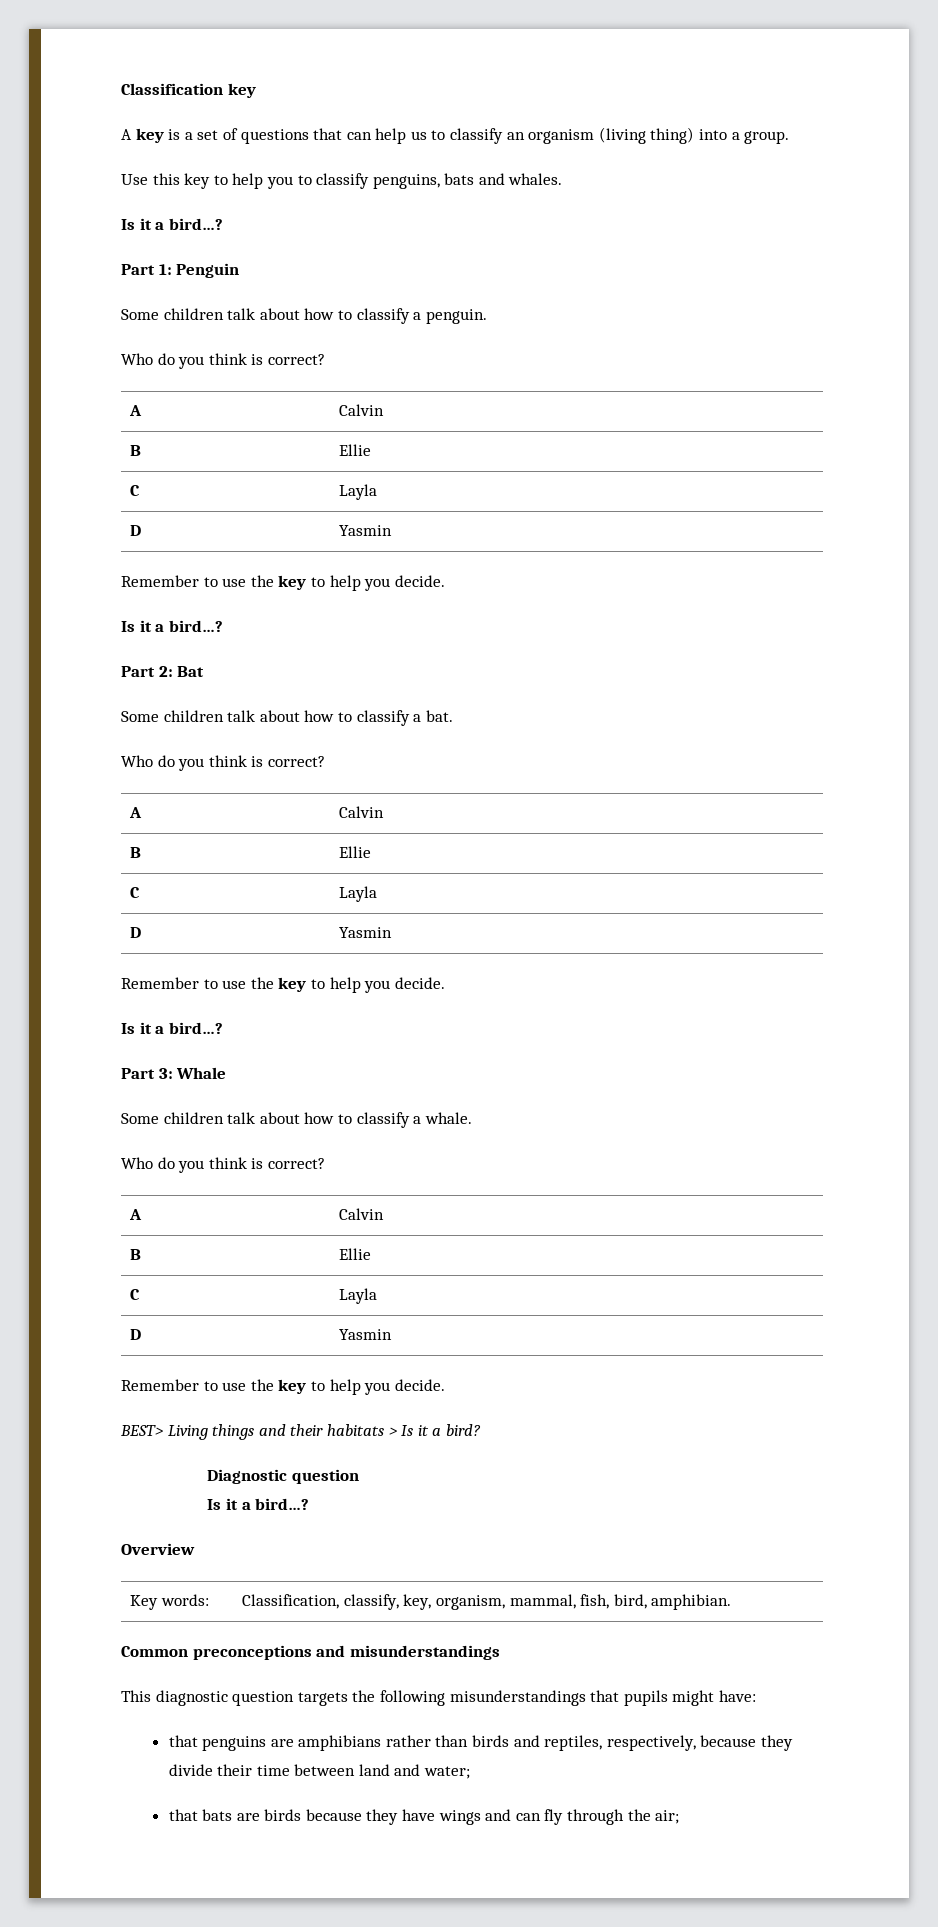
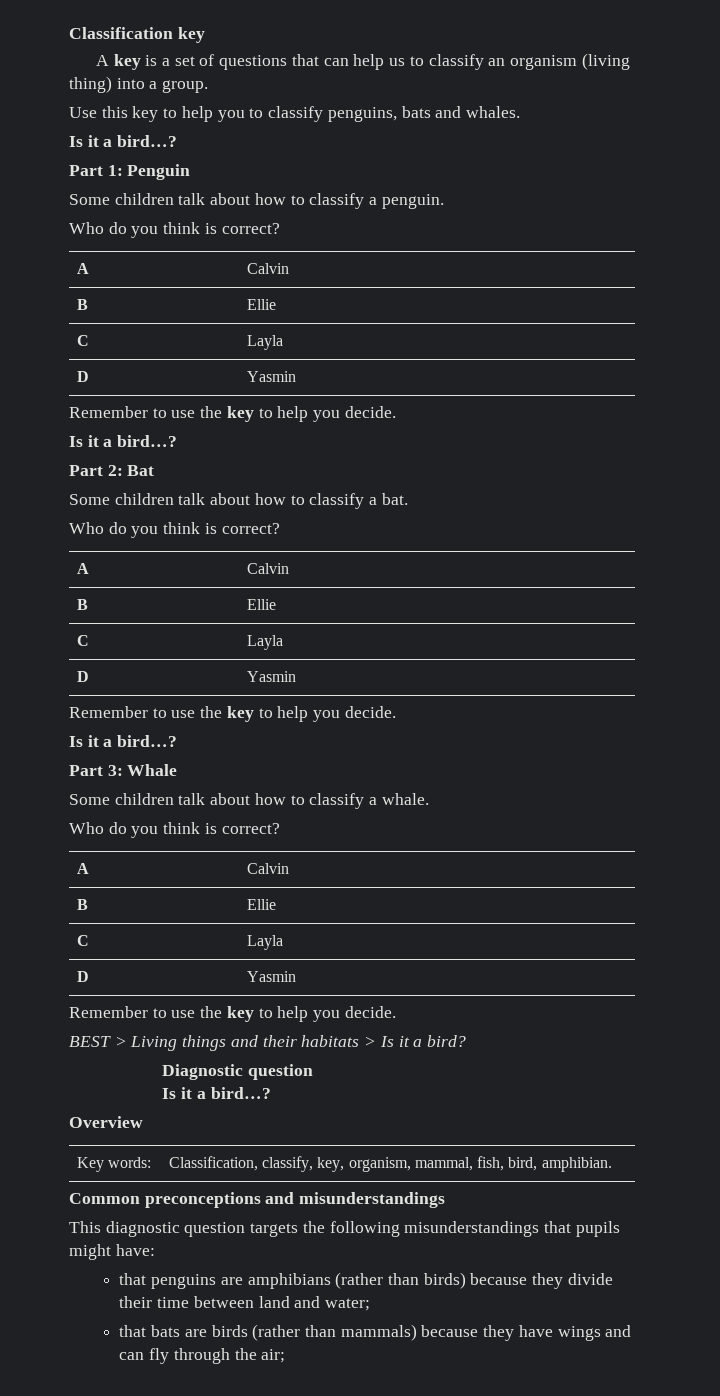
[120,1425,163,1436] BEST> -> [69,1036,127,1047] BEST >
[385,1735,696,1751] rather than birds and reptiles, respectively, -> [335,1272,466,1289] (rather than birds)
(302, 1815) none -> [252,1324,417,1341] (rather than mammals)

